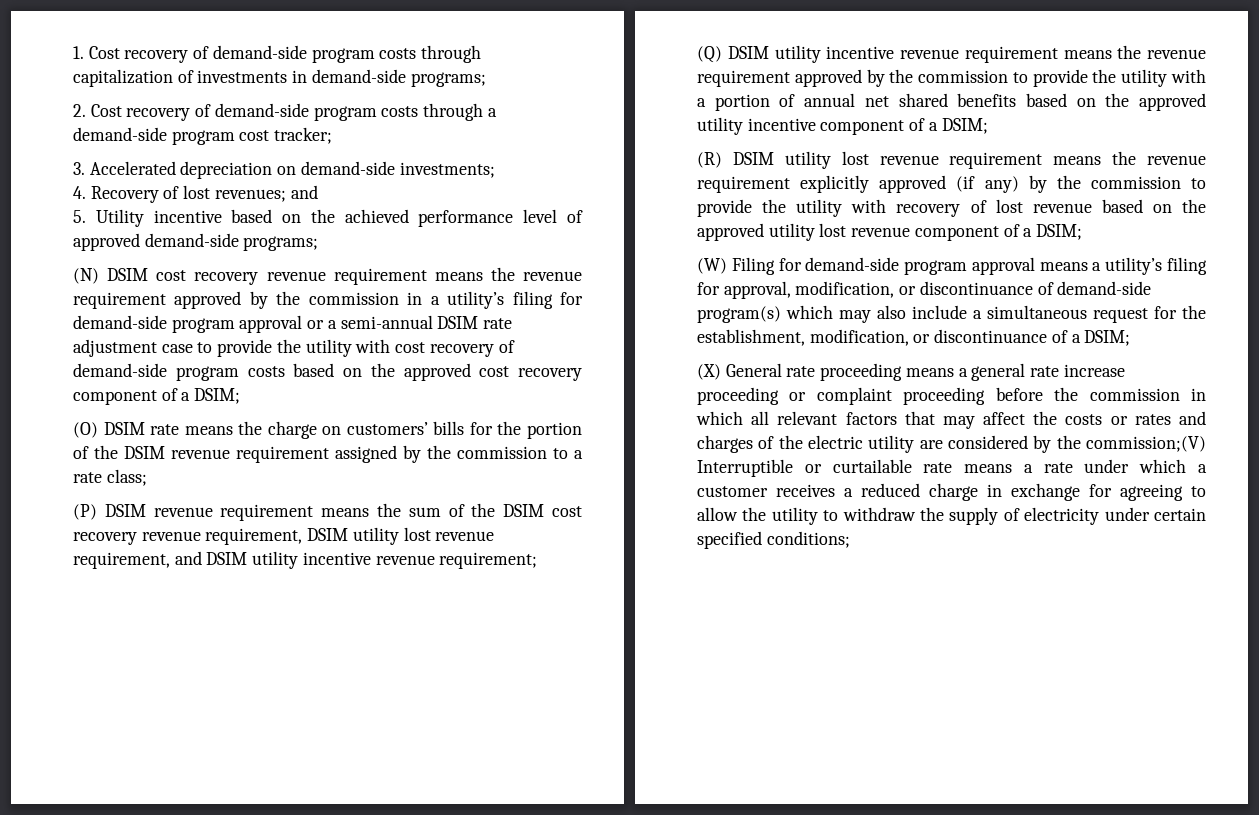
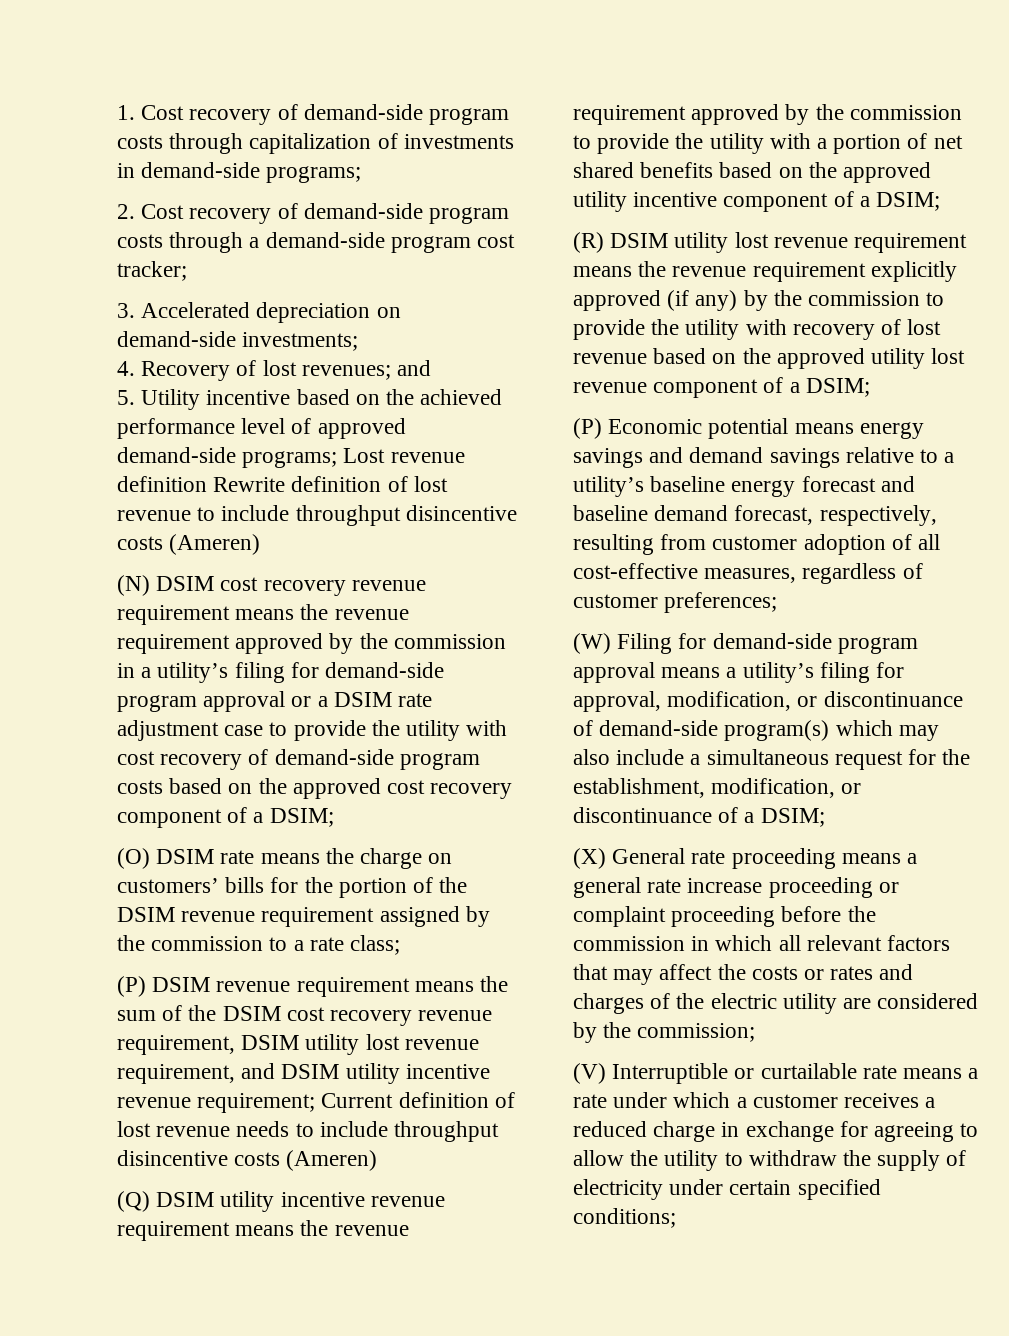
(319, 243) none -> [343,448,465,463] [117,476,448,492] [117,505,517,526] [117,534,261,555] Lost revenue definition Rewrite definition of lost revenue to include throughput disincentive costs (Ameren)
[340,315,433,329] semi-annual -> (328, 701) none
(538, 560) none -> [321,1092,515,1108] [117,1121,500,1142] [117,1150,378,1171] Current definition of lost revenue needs to include throughput disincentive costs (Ameren)
[804,93,856,107] annual -> (928, 141) none
(1083, 232) none -> [573,418,924,439] [573,447,955,468] [573,476,915,497] [573,505,937,526] [573,534,941,555] [573,563,923,584] [573,592,778,613] // (P) Economic potential means energy savings and demand savings relative to a utility’s baseline energy forecast and baseline demand forecast, respectively, resulting from customer adoption of all cost-effective measures, regardless of customer preferences;
[1086,436,1206,452] commission;(V) -> [637,1023,756,1042] [573,1063,606,1084] commission; // (V)

